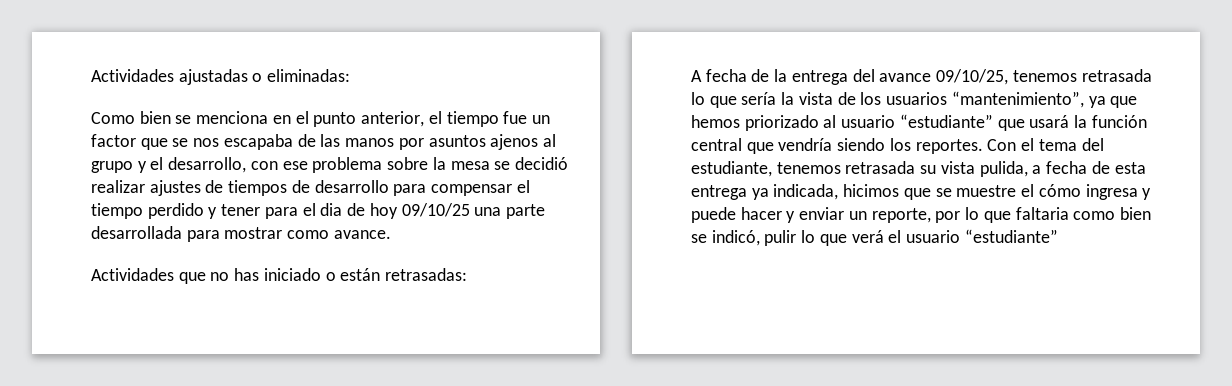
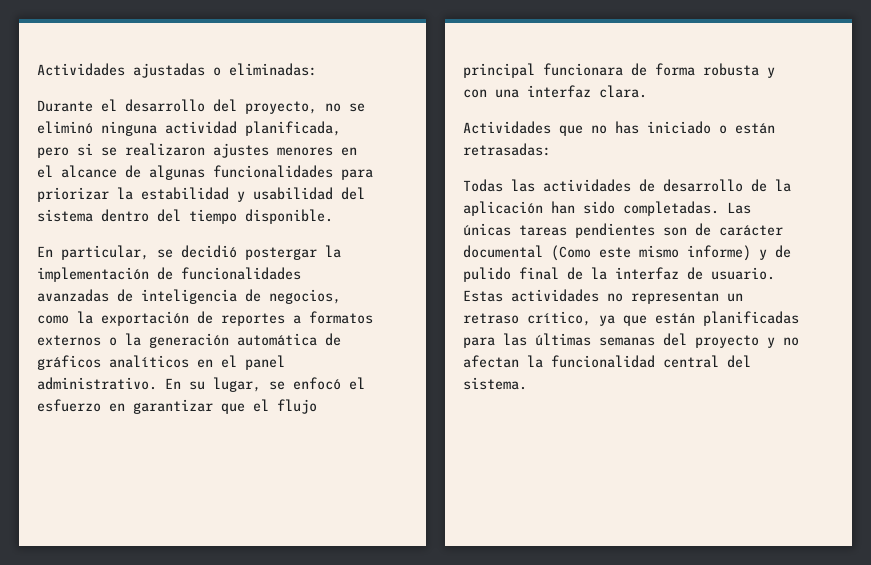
[91,111,550,127] [91,134,556,150] [91,157,568,173] [91,180,530,196] [91,203,545,219] [91,226,391,242] Como bien se menciona en el punto anterior, el tiempo fue un factor que se nos escapaba de las manos por asuntos ajenos al grupo y el desarrollo, con ese problema sobre la mesa se decidió realizar ajustes de tiempos de desarrollo para compensar el tiempo perdido y tener para el dia de hoy 09/10/25 una parte desarrollada para mostrar como avance. -> [37,99,365,114] [37,121,341,136] [37,143,357,158] [37,165,373,180] [37,187,365,202] [37,209,333,224] [37,245,341,260] [37,267,301,282] [37,289,341,304] [37,311,373,326] [37,333,341,348] [37,355,285,370] [37,377,365,392] [37,399,317,414] [463,63,775,78] [463,85,647,98] Durante el desarrollo del proyecto, no se eliminó ninguna actividad planificada, pero si se realizaron ajustes menores en el alcance de algunas funcionalidades para priorizar la estabilidad y usabilidad del sistema dentro del tiempo disponible. // En particular, se decidió postergar la implementación de funcionalidades avanzadas de inteligencia de negocios, como la exportación de reportes a formatos externos o la generación automática de gráficos analíticos en el panel administrativo. En su lugar, se enfocó el esfuerzo en garantizar que el flujo principal funcionara de forma robusta y con una interfaz clara.
[691,69,1152,85] [691,91,1138,108] [691,114,1147,131] [691,138,1104,154] [691,161,1146,177] [691,184,1152,200] [691,207,1151,223] [691,229,1058,246] A fecha de la entrega del avance 09/10/25, tenemos retrasada lo que sería la vista de los usuarios “mantenimiento”, ya que hemos priorizado al usuario “estudiante” que usará la función central que vendría siendo los reportes. Con el tema del estudiante, tenemos retrasada su vista pulida, a fecha de esta entrega ya indicada, hicimos que se muestre el cómo ingresa y puede hacer y enviar un reporte, por lo que faltaria como bien se indicó, pulir lo que verá el usuario “estudiante” -> [463,179,791,192] [463,201,751,216] [463,223,783,238] [463,245,791,261] [463,267,775,282] [463,289,743,304] [463,311,799,326] [463,333,799,348] [463,355,751,368] [463,377,527,390] Todas las actividades de desarrollo de la aplicación han sido completadas. Las únicas tareas pendientes son de carácter documental (Como este mismo informe) y de pulido final de la interfaz de usuario. Estas actividades no representan un retraso crítico, ya que están planificadas para las últimas semanas del proyecto y no afectan la funcionalidad central del sistema.

